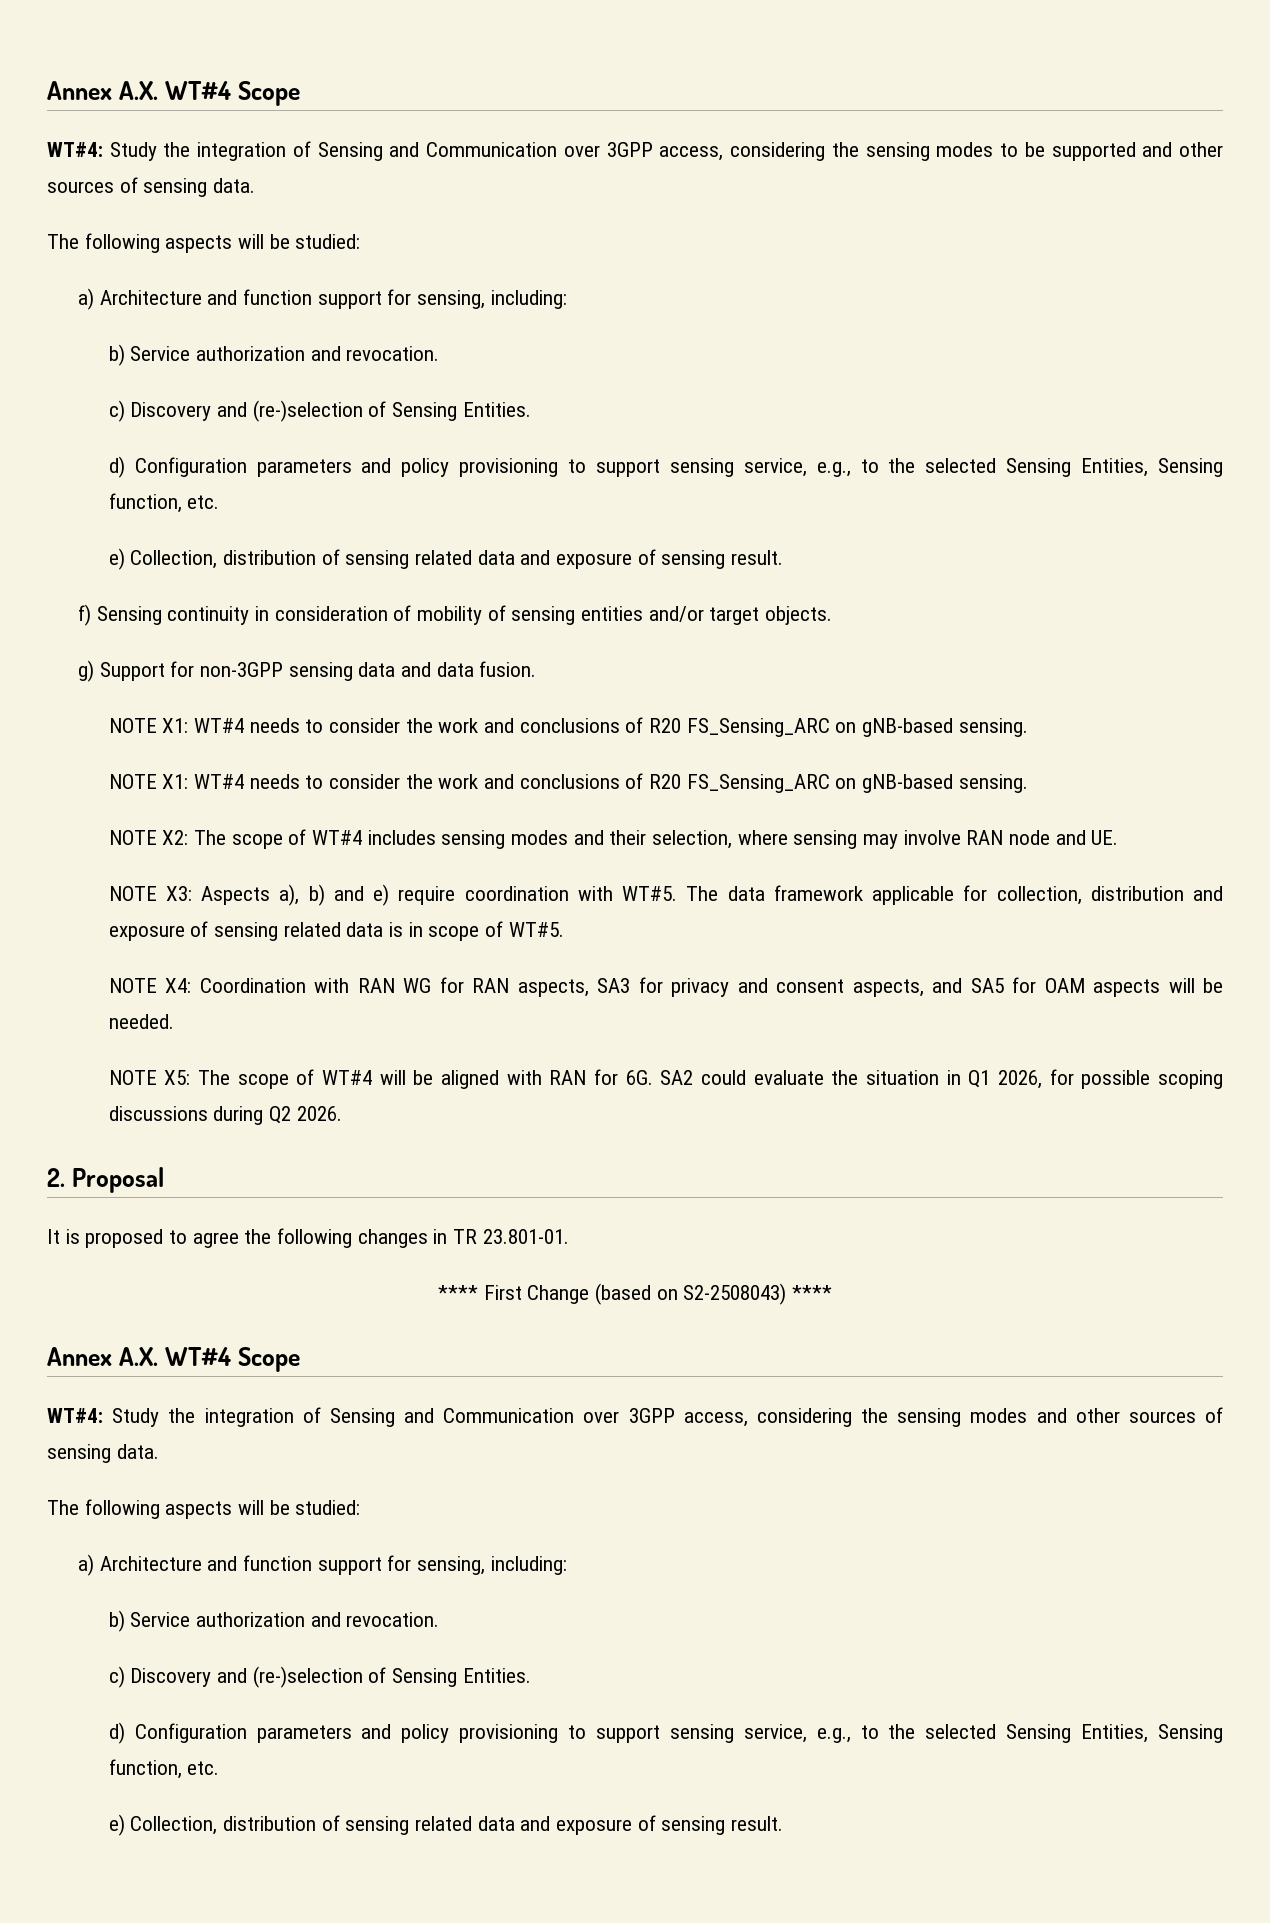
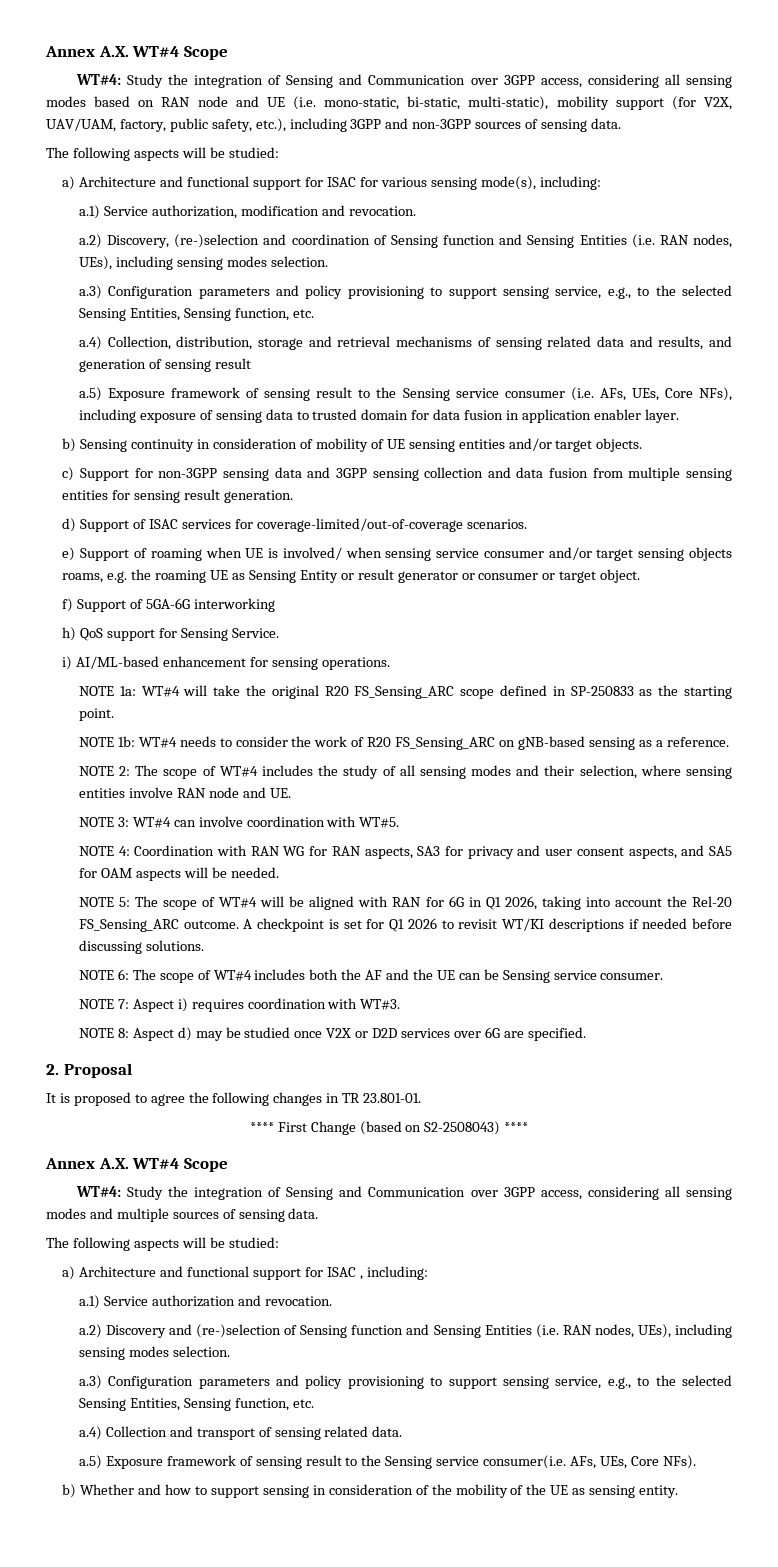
[831,142,1223,161] the sensing modes to be supported and other -> [664,74,732,88] [46,96,732,110] [46,118,472,132] all sensing modes based on RAN node and UE (i.e. mono-static, bi-static, multi-static), mobility support (for V2X, UAV/UAM, factory, public safety, etc.), including 3GPP and non-3GPP
[242,289,567,309] [108,344,440,366] [108,400,531,422] [108,456,125,478] function support for sensing, including: // b) Service authorization and revocation. // c) Discovery and (re-)selection of Sensing Entities. // d) -> [187,176,601,190] [78,205,416,219] [78,234,732,248] [78,256,328,270] [78,285,102,299] functional support for ISAC for various sensing mode(s), including: // a.1) Service authorization, modification and revocation. // a.2) Discovery, (re-)selection and coordination of Sensing function and Sensing Entities (i.e. RAN nodes, UEs), including sensing modes selection. // a.3)
[108,548,784,570] [77,604,91,626] e) Collection, distribution of sensing related data and exposure of sensing result. // f) -> [78,336,732,350] [78,358,251,372] [78,387,733,401] [78,409,679,423] [62,438,77,452] a.4) Collection, distribution, storage and retrieval mechanisms of sensing related data and results, and generation of sensing result // a.5) Exposure framework of sensing result to the Sensing service consumer (i.e. AFs, UEs, Core NFs), including exposure of sensing data to trusted domain for data fusion in application enabler layer. // b)
(506, 613) none -> [386,439,405,449] UE
[77,660,94,682] g) -> [62,467,75,481] c)
[436,661,537,677] [108,717,1028,737] [108,773,1028,793] [108,829,436,849] data fusion. // NOTE X1: WT#4 needs to consider the work and conclusions of R20 FS_Sensing_ARC on gNB-based sensing. // NOTE X1: WT#4 needs to consider the work and conclusions of R20 FS_Sensing_ARC on gNB-based sensing. // NOTE X2: The scope of WT#4 includes -> [335,467,732,481] [62,489,294,503] [62,518,527,532] [62,547,732,561] [62,569,641,583] [62,598,276,612] [62,627,280,641] [62,656,391,670] [78,685,732,699] [78,708,114,721] [78,736,729,750] [78,765,415,779] 3GPP sensing collection and data fusion from multiple sensing entities for sensing result generation. // d) Support of ISAC services for coverage-limited/out-of-coverage scenarios. // e) Support of roaming when UE is involved/ when sensing service consumer and/or target sensing objects roams, e.g. the roaming UE as Sensing Entity or result generator or consumer or target object. // f) Support of 5GA-6G interworking // h) QoS support for Sensing Service. // i) AI/ML-based enhancement for sensing operations. // NOTE 1a: WT#4 will take the original R20 FS_Sensing_ARC scope defined in SP-250833 as the starting point. // NOTE 1b: WT#4 needs to consider the work of R20 FS_Sensing_ARC on gNB-based sensing as a reference. // NOTE 2: The scope of WT#4 includes the study of all
[863,834,899,849] may -> [78,788,125,798] entities
[165,884,1223,906] [108,921,504,941] X3: Aspects a), b) and e) require coordination with WT#5. The data framework applicable for collection, distribution and exposure of sensing related data is in scope of -> [117,816,357,828] 3: WT#4 can involve coordination with
[165,978,192,993] X4: -> [118,846,130,856] 4:
(768, 985) none -> [545,849,573,856] user
[164,1070,191,1085] X5: -> [118,897,130,907] 5:
[625,1069,1223,1089] [108,1106,342,1125] 6G. SA2 could evaluate the situation in Q1 2026, for possible scoping discussions during Q2 2026. -> [448,896,732,910] [78,918,733,932] [78,940,204,954] [78,969,664,983] [78,998,401,1012] [78,1027,586,1041] 6G in Q1 2026, taking into account the Rel-20 FS_Sensing_ARC outcome. A checkpoint is set for Q1 2026 to revisit WT/KI descriptions if needed before discussing solutions. // NOTE 6: The scope of WT#4 includes both the AF and the UE can be Sensing service consumer. // NOTE 7: Aspect i) requires coordination with WT#3. // NOTE 8: Aspect d) may be studied once V2X or D2D services over 6G are specified.
[860,1408,1120,1427] the sensing modes and other -> [664,1186,732,1200] [46,1208,169,1222] all sensing modes and multiple
[242,1555,567,1575] [108,1610,440,1632] [108,1666,531,1688] [108,1722,125,1744] function support for sensing, including: // b) Service authorization and revocation. // c) Discovery and (re-)selection of Sensing Entities. // d) -> [187,1266,428,1280] [78,1295,332,1309] [78,1324,733,1338] [78,1346,230,1360] [78,1375,102,1389] functional support for ISAC , including: // a.1) Service authorization and revocation. // a.2) Discovery and (re-)selection of Sensing function and Sensing Entities (i.e. RAN nodes, UEs), including sensing modes selection. // a.3)
[108,1814,784,1836] e) Collection, distribution of sensing related data and exposure of sensing result. -> [78,1426,403,1440] [78,1455,696,1469] [62,1484,679,1498] a.4) Collection and transport of sensing related data. // a.5) Exposure framework of sensing result to the Sensing service consumer(i.e. AFs, UEs, Core NFs). // b) Whether and how to support sensing in consideration of the mobility of the UE as sensing entity.

